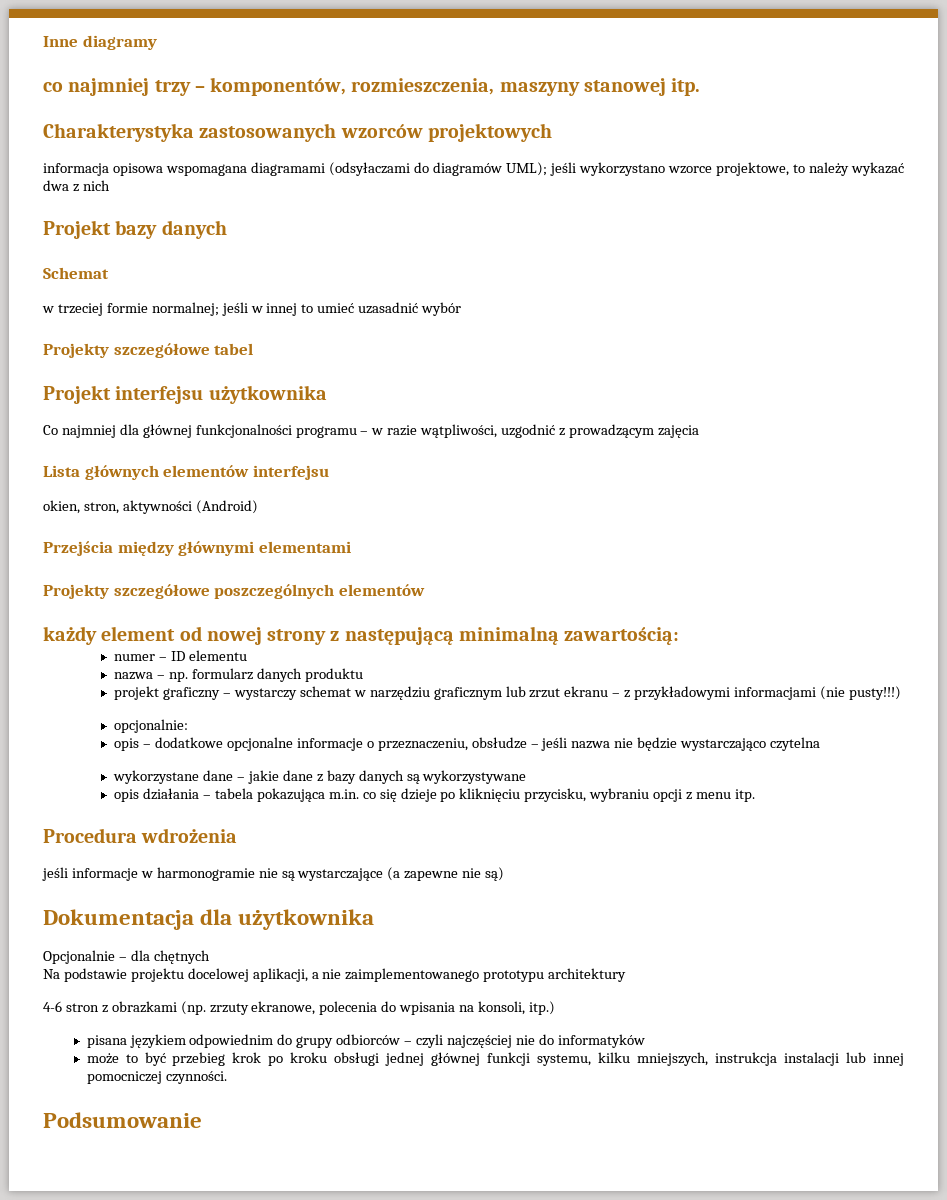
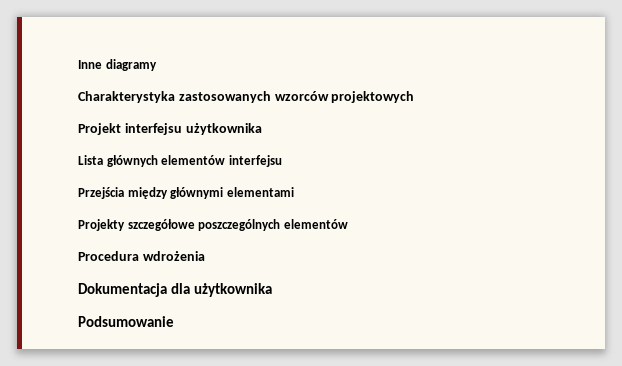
[43,77,701,96] [43,123,552,142] [43,162,904,176] [43,180,110,192] [43,220,227,239] [43,267,109,279] [42,302,462,316] [43,343,254,358] [43,385,327,404] [43,424,699,438] co najmniej trzy – komponentów, rozmieszczenia, maszyny stanowej itp. // Charakterystyka zastosowanych wzorców projektowych // informacja opisowa wspomagana diagramami (odsyłaczami do diagramów UML); jeśli wykorzystano wzorce projektowe, to należy wykazać dwa z nich // Projekt bazy danych // Schemat // w trzeciej formie normalnej; jeśli w innej to umieć uzasadnić wybór // Projekty szczegółowe tabel // Projekt interfejsu użytkownika // Co najmniej dla głównej funkcjonalności programu – w razie wątpliwości, uzgodnić z prowadzącym zajęcia -> [78,91,415,103] [78,123,262,135] Charakterystyka zastosowanych wzorców projektowych // Projekt interfejsu użytkownika
[43,500,258,514] // okien, stron, aktywności (Android) -> (282, 161) none
[43,626,680,645] [114,650,247,661] [114,668,363,682] [114,686,901,700] [114,719,189,733] [114,737,821,751] [113,770,527,784] [114,788,755,802] [43,828,238,843] [42,867,505,881] [43,909,375,930] [43,950,210,964] [43,968,627,982] [43,1001,555,1015] [86,1034,645,1048] [86,1052,904,1066] [86,1071,227,1084] każdy element od nowej strony z następującą minimalną zawartością: // numer – ID elementu // nazwa – np. formularz danych produktu // projekt graficzny – wystarczy schemat w narzędziu graficznym lub zrzut ekranu – z przykładowymi informacjami (nie pusty!!!) // opcjonalnie: // opis – dodatkowe opcjonalne informacje o przeznaczeniu, obsłudze – jeśli nazwa nie będzie wystarczająco czytelna // wykorzystane dane – jakie dane z bazy danych są wykorzystywane // opis działania – tabela pokazująca m.in. co się dzieje po kliknięciu przycisku, wybraniu opcji z menu itp. // Procedura wdrożenia // jeśli informacje w harmonogramie nie są wystarczające (a zapewne nie są) // Dokumentacja dla użytkownika // Opcjonalnie – dla chętnych // Na podstawie projektu docelowej aplikacji, a nie zaimplementowanego prototypu architektury // 4-6 stron z obrazkami (np. zrzuty ekranowe, polecenia do wpisania na konsoli, itp.) // pisana językiem odpowiednim do grupy odbiorców – czyli najczęściej nie do informatyków // może to być przebieg krok po kroku obsługi jednej głównej funkcji systemu, kilku mniejszych, instrukcja instalacji lub innej pomocniczej czynności. -> [78,251,205,261] [78,283,272,297] Procedura wdrożenia // Dokumentacja dla użytkownika

